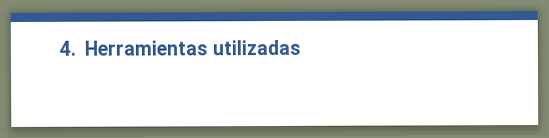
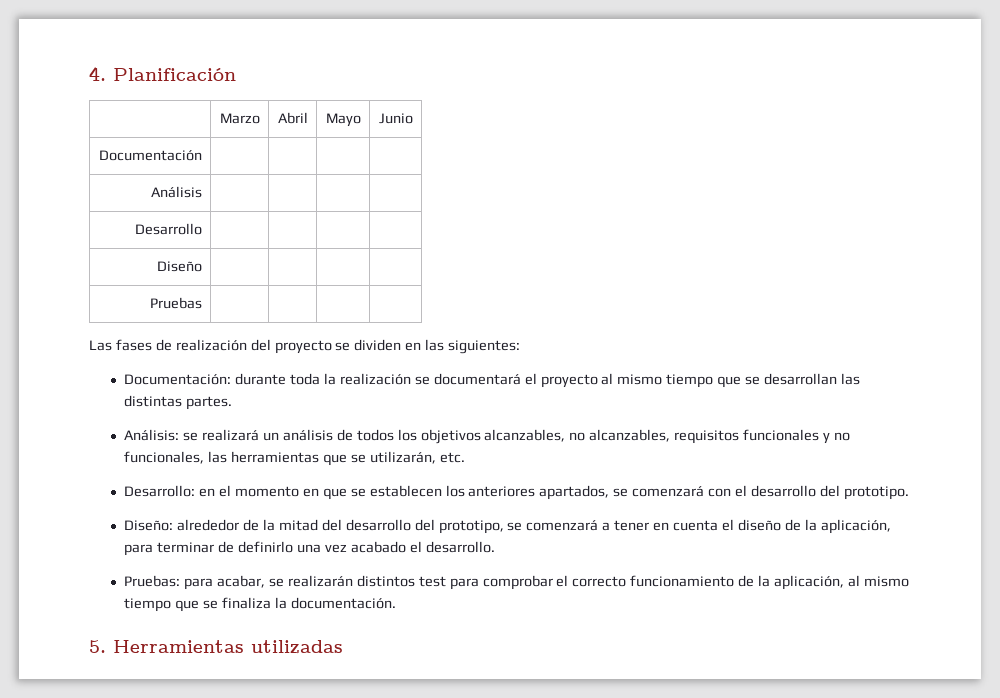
(76, 48) none -> [113,68,237,81] [219,113,260,124] [277,112,308,124] [325,113,361,127] [378,113,413,124] [99,150,203,161] [151,186,203,198] [135,223,203,235] [157,261,203,272] [150,297,203,309] [89,339,521,354] [124,373,860,388] [124,395,233,410] [124,429,850,444] [124,451,465,466] [124,485,909,500] [124,519,891,534] [124,541,495,556] [124,575,909,590] [124,597,396,612] [89,640,106,653] Planificación // | Marzo | Abril | Mayo | Junio // Documentación | | | | // Análisis | | | | // Desarrollo | | | | // Diseño | | | | // Pruebas | | | | // Las fases de realización del proyecto se dividen en las siguientes: // Documentación: durante toda la realización se documentará el proyecto al mismo tiempo que se desarrollan las distintas partes. // Análisis: se realizará un análisis de todos los objetivos alcanzables, no alcanzables, requisitos funcionales y no funcionales, las herramientas que se utilizarán, etc. // Desarrollo: en el momento en que se establecen los anteriores apartados, se comenzará con el desarrollo del prototipo. // Diseño: alrededor de la mitad del desarrollo del prototipo, se comenzará a tener en cuenta el diseño de la aplicación, para terminar de definirlo una vez acabado el desarrollo. // Pruebas: para acabar, se realizarán distintos test para comprobar el correcto funcionamiento de la aplicación, al mismo tiempo que se finaliza la documentación. // 5.

